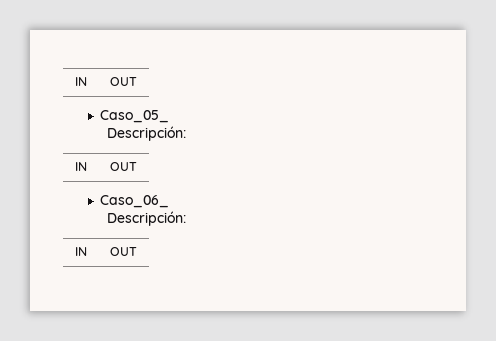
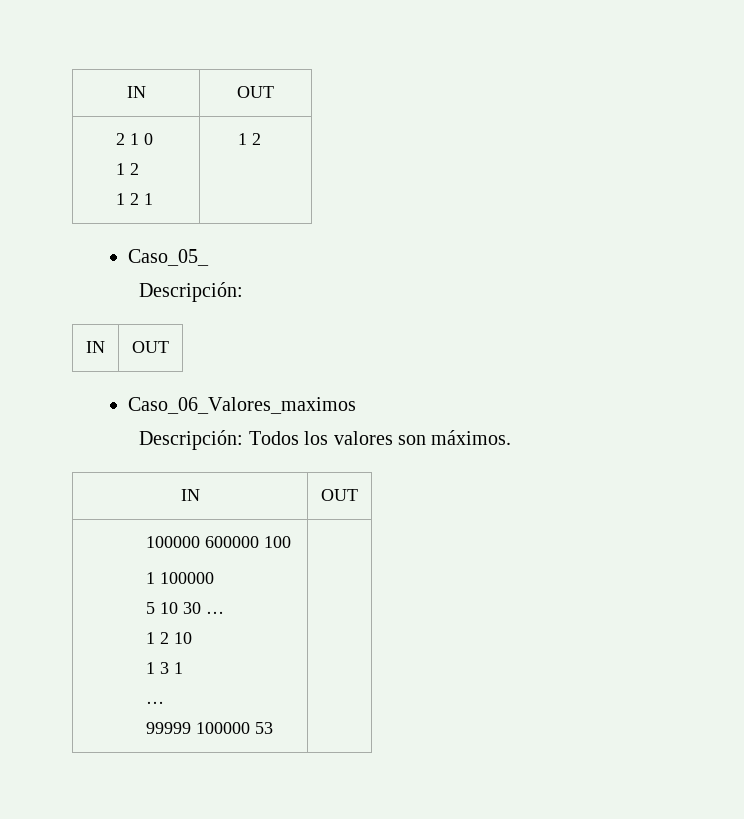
[75,77,87,86] [110,77,137,86] IN | OUT -> [126,86,146,98] [237,86,274,98] [115,133,153,145] [115,163,139,175] [115,193,153,205] [238,133,262,145] IN | OUT // 2 1 0 // 1 2 // 1 2 1 | 1 2
[100,195,170,208] [106,211,186,226] [75,247,87,256] [110,247,137,256] Caso_06_ // Descripción: // IN | OUT -> [127,397,356,414] [139,430,512,450] [180,489,200,501] [321,489,358,501] [145,536,291,548] [145,572,214,584] [145,602,224,614] [145,632,192,644] [145,662,183,674] [145,701,164,704] [145,722,273,734] Caso_06_Valores_maximos // Descripción: Todos los valores son máximos. // IN | OUT // 100000 600000 100 // 1 100000 // 5 10 30 … // 1 2 10 // 1 3 1 // … // 99999 100000 53 |

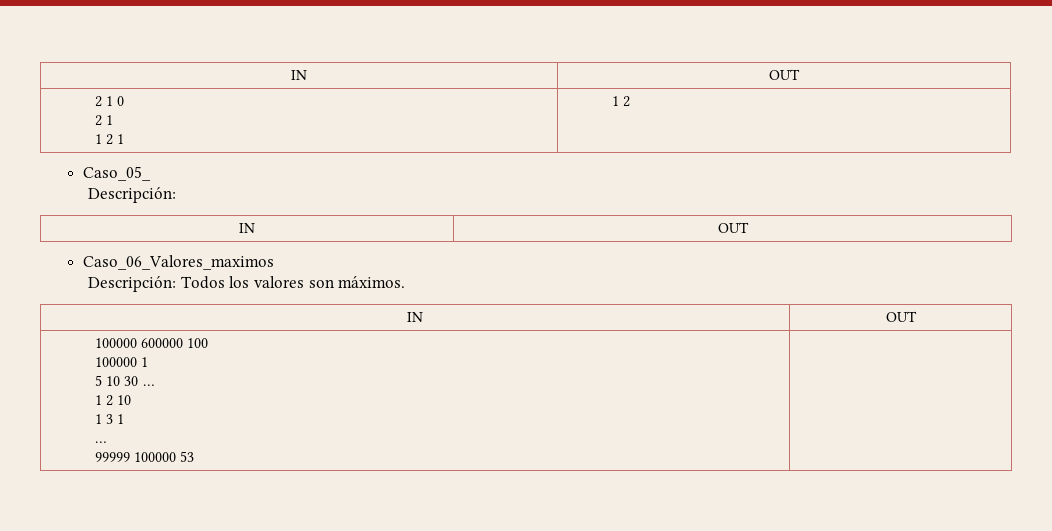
[115,163,139,175] 1 2 -> [94,115,114,126] 2 1
[145,572,214,584] 1 100000 -> [94,357,149,367] 100000 1

